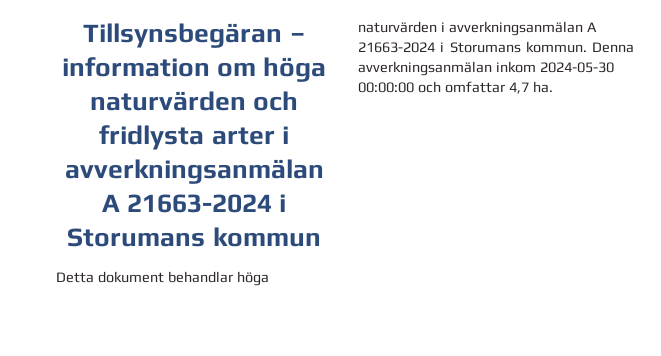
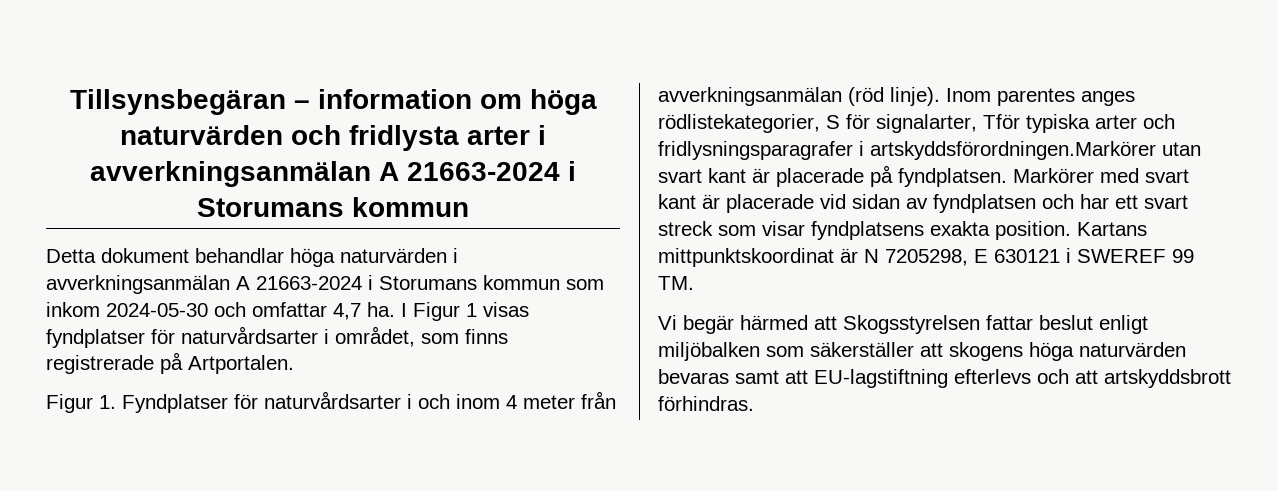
[525,41,634,53] [358,61,492,76] kommun. Denna avverkningsanmälan -> [483,275,604,290] kommun som
[358,82,414,93] 00:00:00 -> (208, 310) none
(553, 87) none -> [401,302,529,321] [46,326,508,348] [46,352,294,374] [46,391,616,413] [658,87,1135,106] [658,114,1175,133] [658,141,1201,160] [658,165,1189,187] [658,194,1188,213] [658,221,1147,240] [658,248,1194,267] [658,276,694,290] [658,315,1148,334] [658,342,1186,361] [658,369,1231,388] [658,396,754,411] I Figur 1 visas fyndplatser för naturvårdsarter i området, som finns registrerade på Artportalen. // Figur 1. Fyndplatser för naturvårdsarter i och inom 4 meter från avverkningsanmälan (röd linje). Inom parentes anges rödlistekategorier, S för signalarter, Tför typiska arter och fridlysningsparagrafer i artskyddsförordningen.Markörer utan svart kant är placerade på fyndplatsen. Markörer med svart kant är placerade vid sidan av fyndplatsen och har ett svart streck som visar fyndplatsens exakta position. Kartans mittpunktskoordinat är N 7205298, E 630121 i SWEREF 99 TM. // Vi begär härmed att Skogsstyrelsen fattar beslut enligt miljöbalken som säkerställer att skogens höga naturvärden bevaras samt att EU-lagstiftning efterlevs och att artskyddsbrott förhindras.

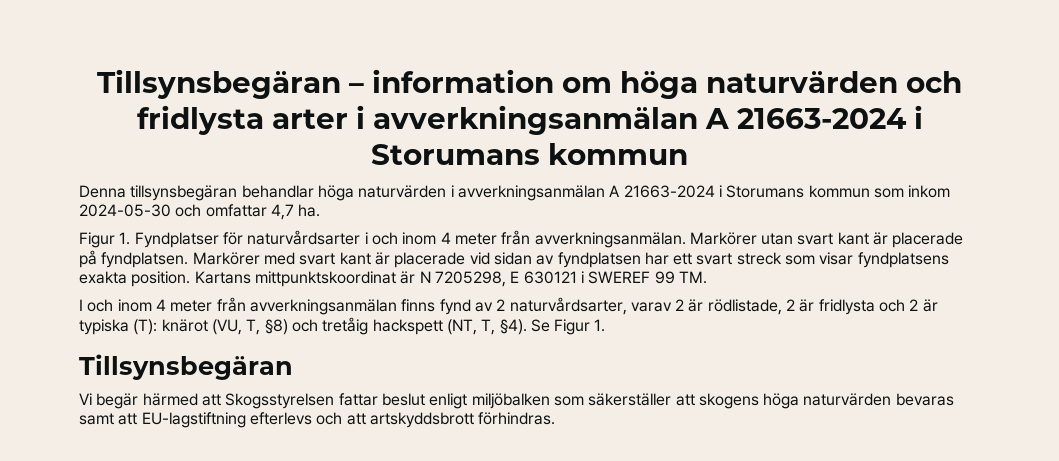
[46,248,189,263] Detta dokument -> [79,185,238,201] Denna tillsynsbegäran
[401,302,529,321] [46,326,508,348] [46,352,294,374] I Figur 1 visas fyndplatser för naturvårdsarter i området, som finns registrerade på Artportalen. -> (321, 210) none
[658,87,1135,106] [658,114,1175,133] [658,141,1156,160] avverkningsanmälan (röd linje). Inom parentes anges rödlistekategorier, S för signalarter, Tför typiska arter och fridlysningsparagrafer i artskyddsförordningen.Markörer -> [534,232,757,248] avverkningsanmälan. Markörer
[1042,194,1074,209] och -> (641, 260) none
(694, 283) none -> [79,297,938,315] [79,317,606,335] [79,354,293,380] // I och inom 4 meter från avverkningsanmälan finns fynd av 2 naturvårdsarter, varav 2 är rödlistade, 2 är fridlysta och 2 är typiska (T): knärot (VU, T, §8) och tretåig hackspett (NT, T, §4). Se Figur 1. // Tillsynsbegäran

